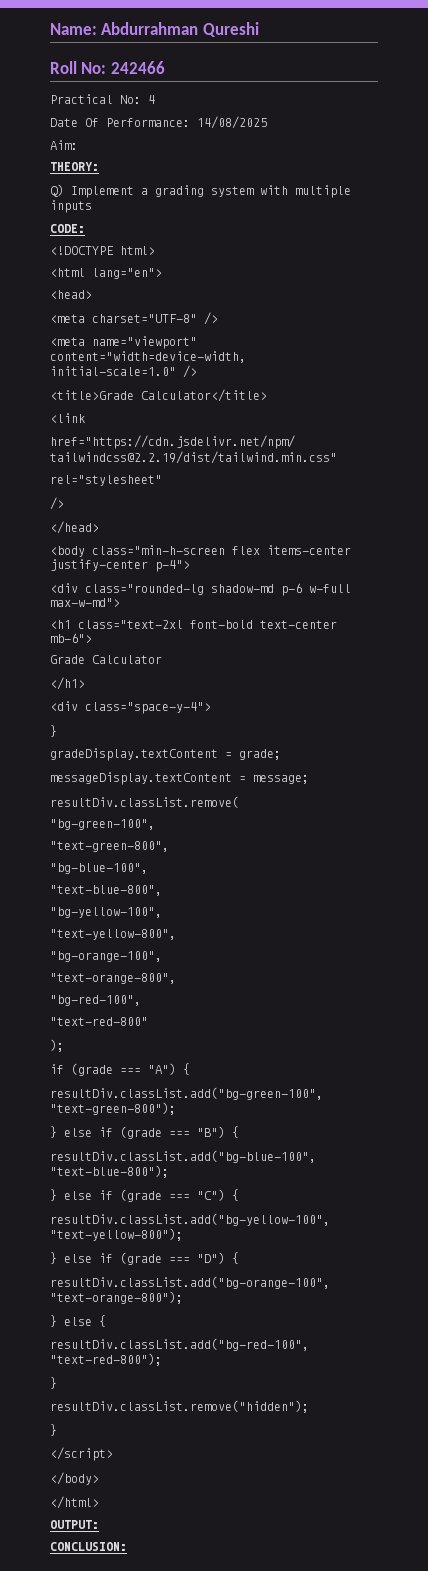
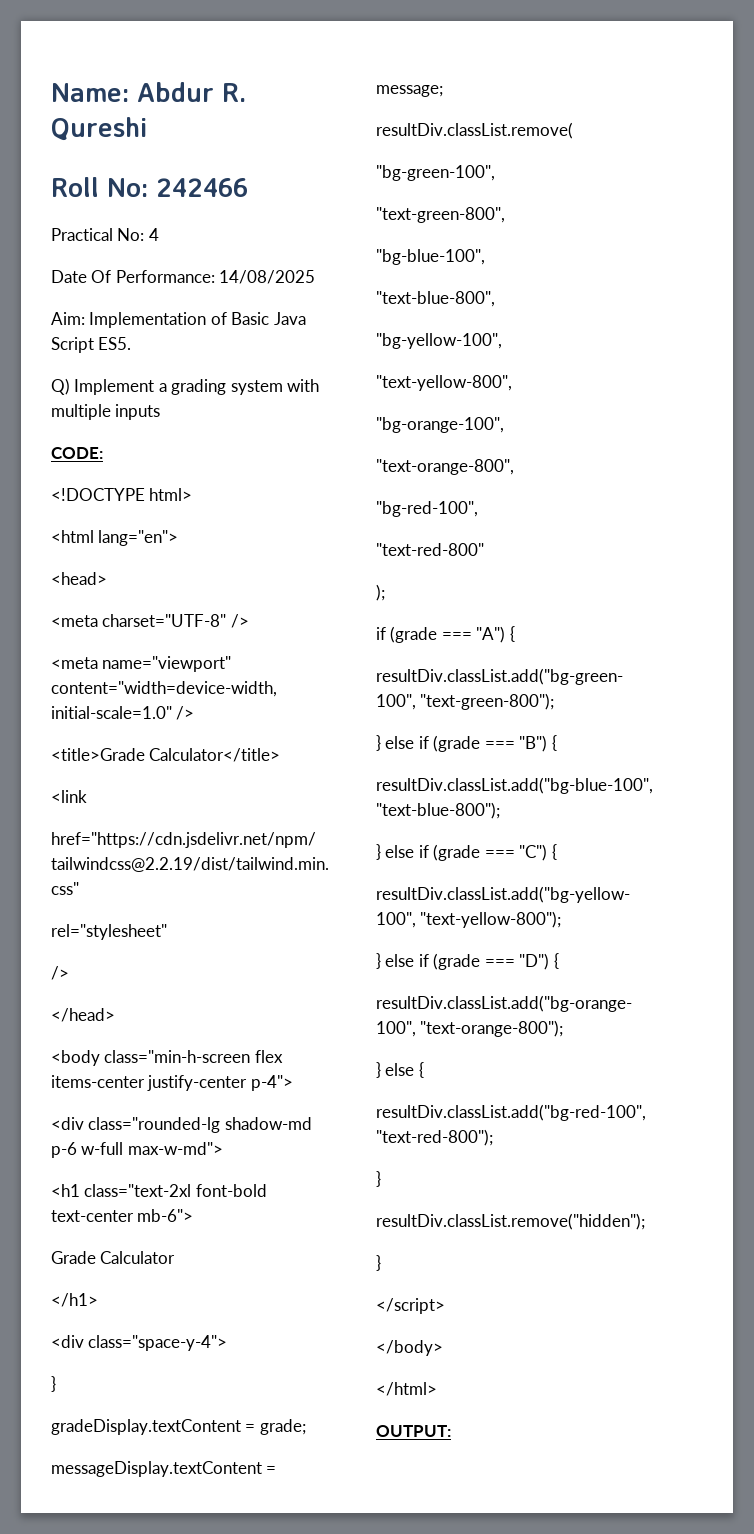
[101,22,199,35] Abdurrahman -> [137,82,246,102] Abdur R.
[50,162,99,171] // THEORY: -> [89,312,306,328] [51,337,132,353] Implementation of Basic Java Script ES5.
[50,1542,127,1551] // CONCLUSION: -> (451, 1431) none

